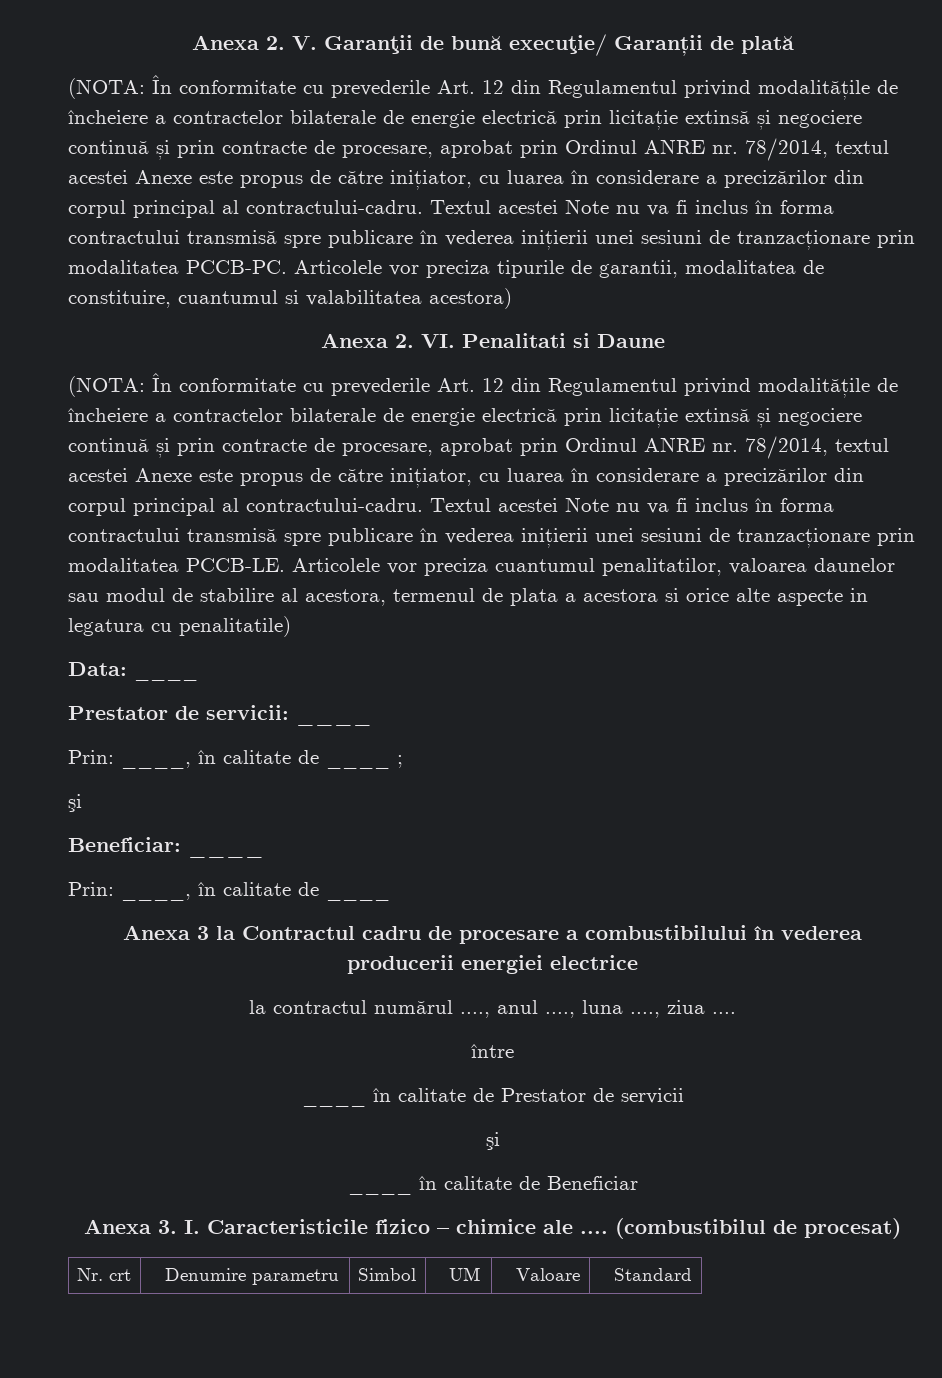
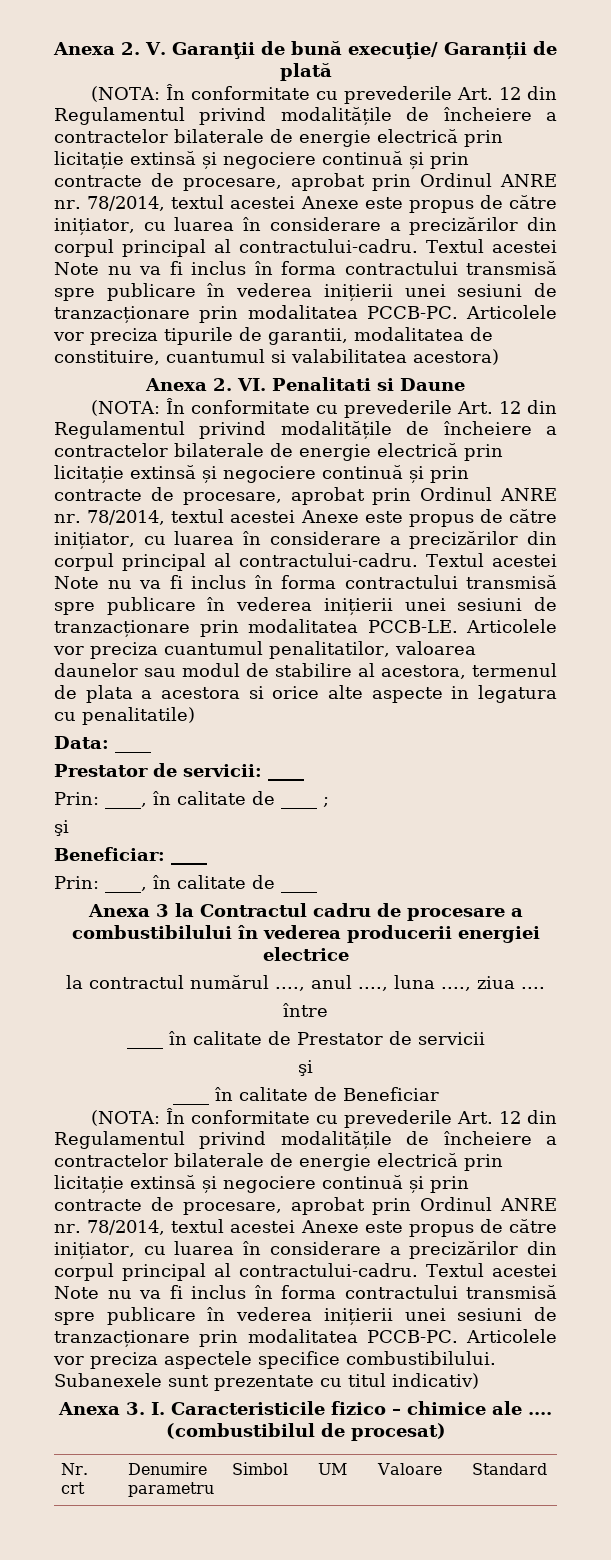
(638, 1183) none -> [90,1108,557,1128] [54,1131,557,1150] [54,1153,503,1171] [54,1175,469,1194] [54,1197,557,1215] [54,1219,557,1237] [54,1241,557,1260] [54,1263,557,1281] [54,1285,557,1299] [54,1307,557,1326] [54,1329,557,1348] [53,1351,496,1369] [54,1373,479,1391] // (NOTA: În conformitate cu prevederile Art. 12 din Regulamentul privind modalitățile de încheiere a contractelor bilaterale de energie electrică prin licitație extinsă și negociere continuă și prin contracte de procesare, aprobat prin Ordinul ANRE nr. 78/2014, textul acestei Anexe este propus de către inițiator, cu luarea în considerare a precizărilor din corpul principal al contractului-cadru. Textul acestei Note nu va fi inclus în forma contractului transmisă spre publicare în vederea inițierii unei sesiuni de tranzacționare prin modalitatea PCCB-PC. Articolele vor preciza aspectele specifice combustibilului. Subanexele sunt prezentate cu titul indicativ)

